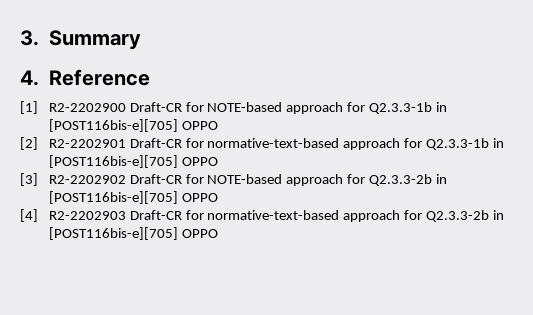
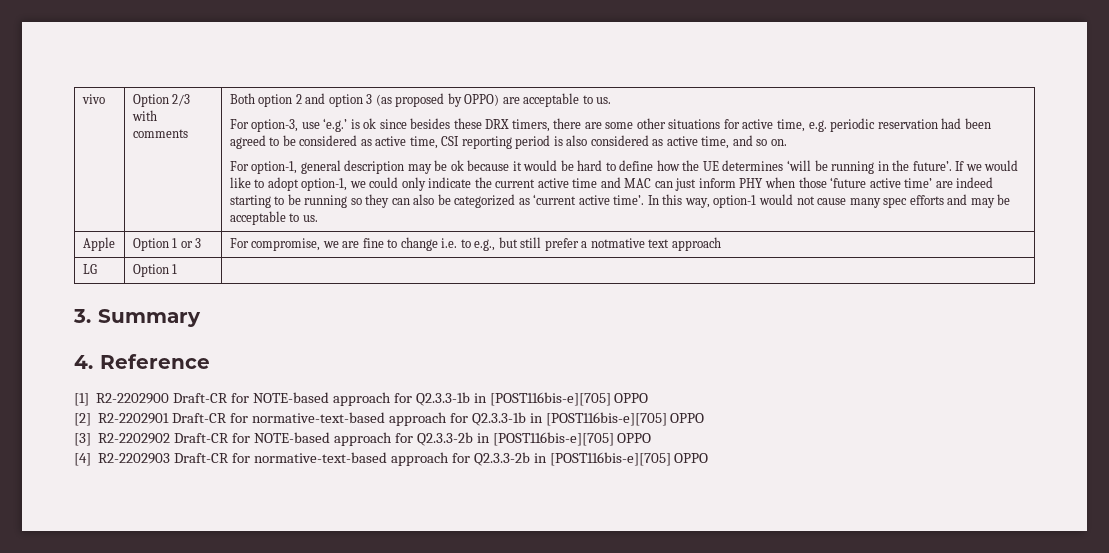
(20, 38) none -> [81,94,105,104] [132,94,191,107] [131,110,157,121] [132,129,188,138] [229,93,612,107] [229,118,991,132] [229,135,787,149] [229,160,1019,174] [229,177,994,191] [229,194,1011,208] [229,211,318,225] [82,237,115,251] [132,238,202,251] [229,237,721,251] [82,264,97,274] [132,264,178,277] vivo | Option 2/3 with comments | Both option 2 and option 3 (as proposed by OPPO) are acceptable to us. // For option-3, use ‘e.g.’ is ok since besides these DRX timers, there are some other situations for active time, e.g. periodic reservation had been agreed to be considered as active time, CSI reporting period is also considered as active time, and so on. // For option-1, general description may be ok because it would be hard to define how the UE determines ‘will be running in the future’. If we would like to adopt option-1, we could only indicate the current active time and MAC can just inform PHY when those ‘future active time’ are indeed starting to be running so they can also be categorized as ‘current active time’. In this way, option-1 would not cause many spec efforts and may be acceptable to us. // Apple | Option 1 or 3 | For compromise, we are fine to change i.e. to e.g., but still prefer a notmative text approach // LG | Option 1 | //

